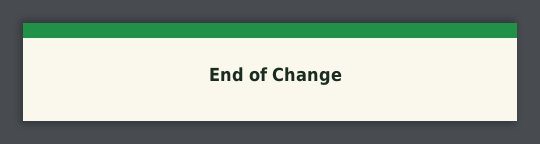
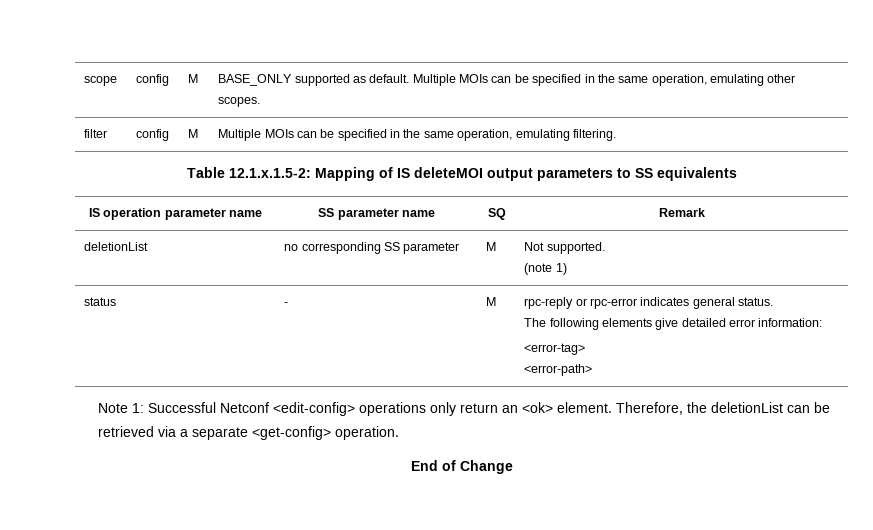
(209, 74) none -> [84,76,118,86] [136,74,170,86] [188,74,199,83] [218,74,796,86] [218,97,261,107] [84,129,108,138] [136,129,170,141] [188,129,199,138] [218,129,616,141] [186,167,737,181] [88,208,263,220] [318,208,435,220] [487,208,506,220] [658,208,705,217] [84,242,149,251] [284,242,460,254] [486,242,497,251] [524,242,605,254] [524,263,567,275] [84,297,117,306] [284,302,289,306] [486,297,497,306] [524,297,774,309] [524,318,823,330] [524,343,586,355] [524,364,593,376] [98,402,831,416] [98,426,400,440] scope | config | M | BASE_ONLY supported as default. Multiple MOIs can be specified in the same operation, emulating other scopes. // filter | config | M | Multiple MOIs can be specified in the same operation, emulating filtering. // Table 12.1.x.1.5-2: Mapping of IS deleteMOI output parameters to SS equivalents // IS operation parameter name | SS parameter name | SQ | Remark // deletionList | no corresponding SS parameter | M | Not supported. // (note 1) // status | - | M | rpc-reply or rpc-error indicates general status. // The following elements give detailed error information: // <error-tag> // <error-path> // Note 1: Successful Netconf <edit-config> operations only return an <ok> element. Therefore, the deletionList can be retrieved via a separate <get-config> operation. //

